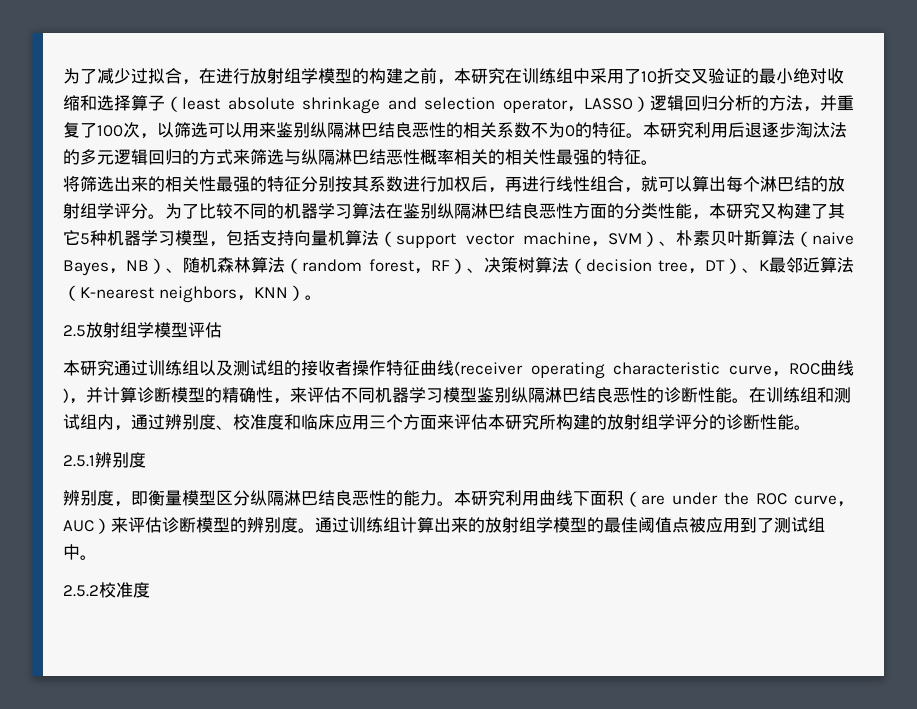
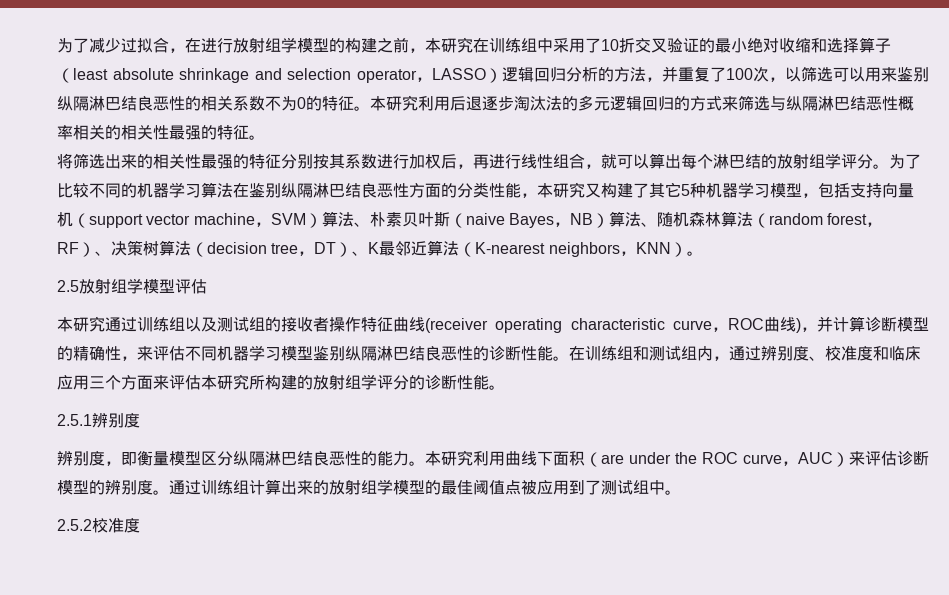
[345,230,379,246] 算法 -> (73, 219) none
(659, 239) none -> [321,211,354,227] 算法
[760,230,795,246] 算法 -> (450, 219) none
(166, 266) none -> [608,211,641,227] 算法

